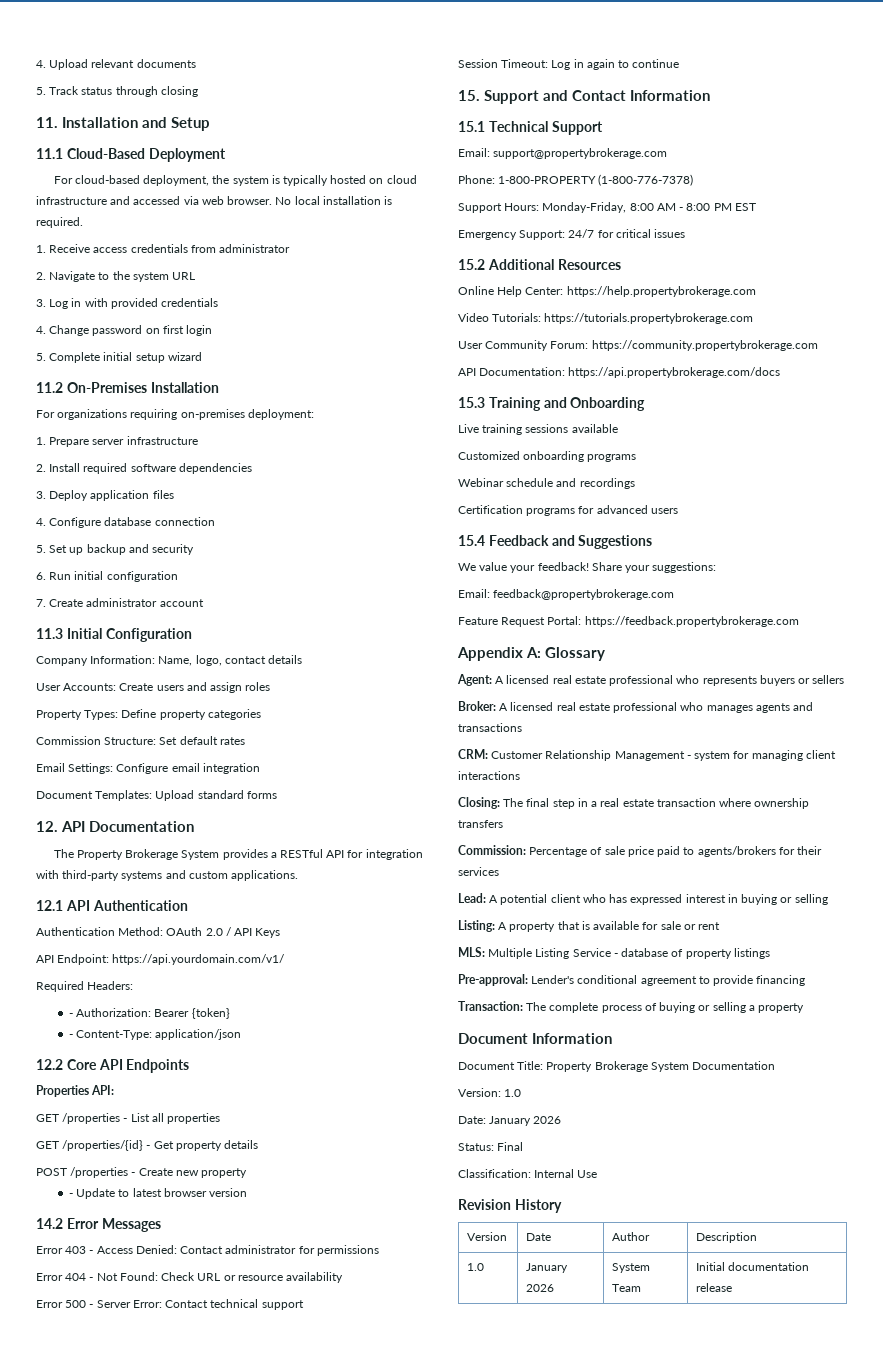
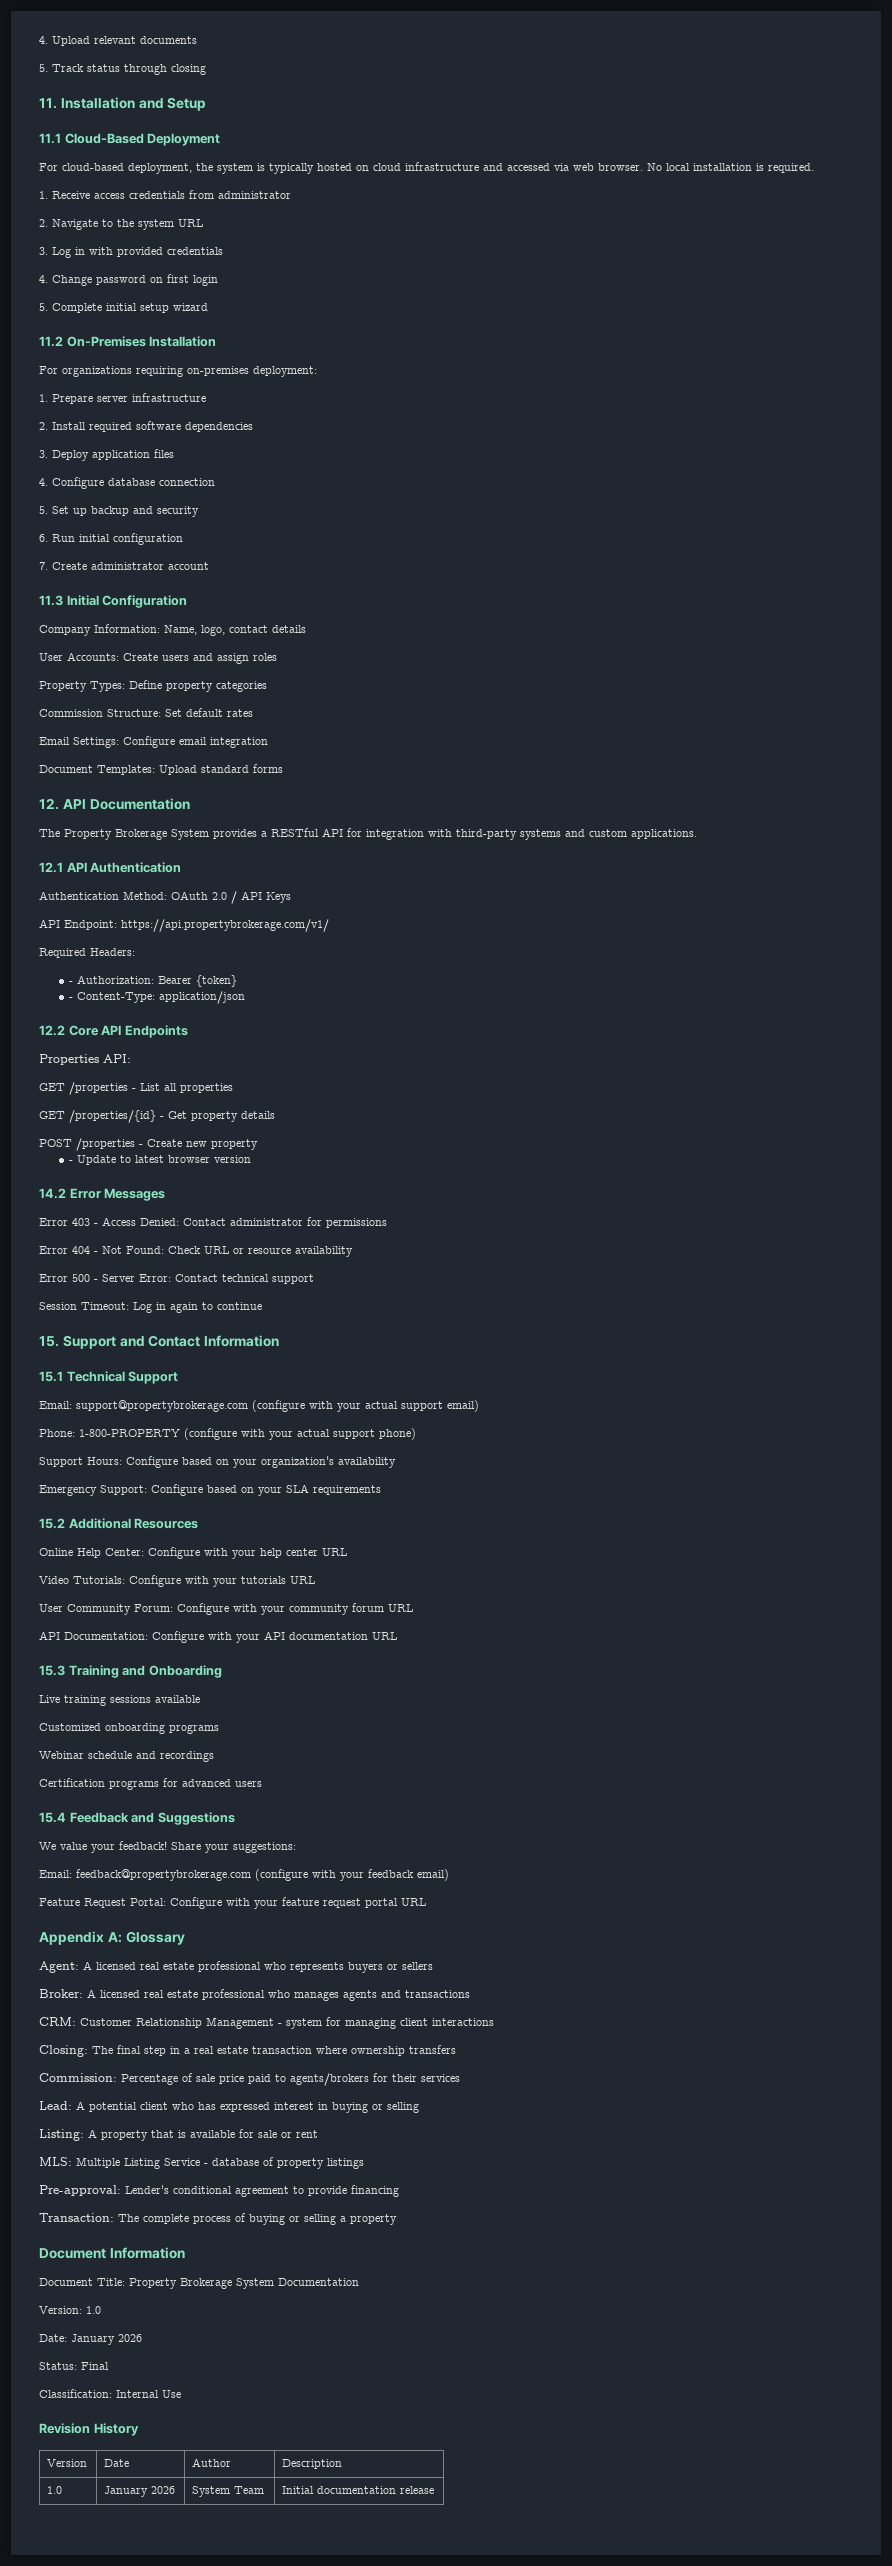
[112,954,286,965] https://api.yourdomain.com/v1/ -> [121,919,329,932] https://api.propertybrokerage.com/v1/
[458,174,694,186] [458,202,756,213] [458,229,686,240] // Phone: 1-800-PROPERTY (1-800-776-7378) // Support Hours: Monday-Friday, 8:00 AM - 8:00 PM EST // Emergency Support: 24/7 for critical issues -> [252,1400,479,1412] [39,1428,416,1440] [39,1456,396,1468] [39,1484,381,1496] (configure with your actual support email) // Phone: 1-800-PROPERTY (configure with your actual support phone) // Support Hours: Configure based on your organization's availability // Emergency Support: Configure based on your SLA requirements
[566,286,756,297] [458,313,754,324] [458,340,818,351] [458,367,781,378] https://help.propertybrokerage.com // Video Tutorials: https://tutorials.propertybrokerage.com // User Community Forum: https://community.propertybrokerage.com // API Documentation: https://api.propertybrokerage.com/docs -> [148,1547,347,1559] [39,1575,315,1587] [39,1603,413,1615] [39,1631,397,1643] Configure with your help center URL // Video Tutorials: Configure with your tutorials URL // User Community Forum: Configure with your community forum URL // API Documentation: Configure with your API documentation URL
[458,616,799,627] // Feature Request Portal: https://feedback.propertybrokerage.com -> [255,1869,449,1881] [39,1897,426,1909] (configure with your feedback email) // Feature Request Portal: Configure with your feature request portal URL

